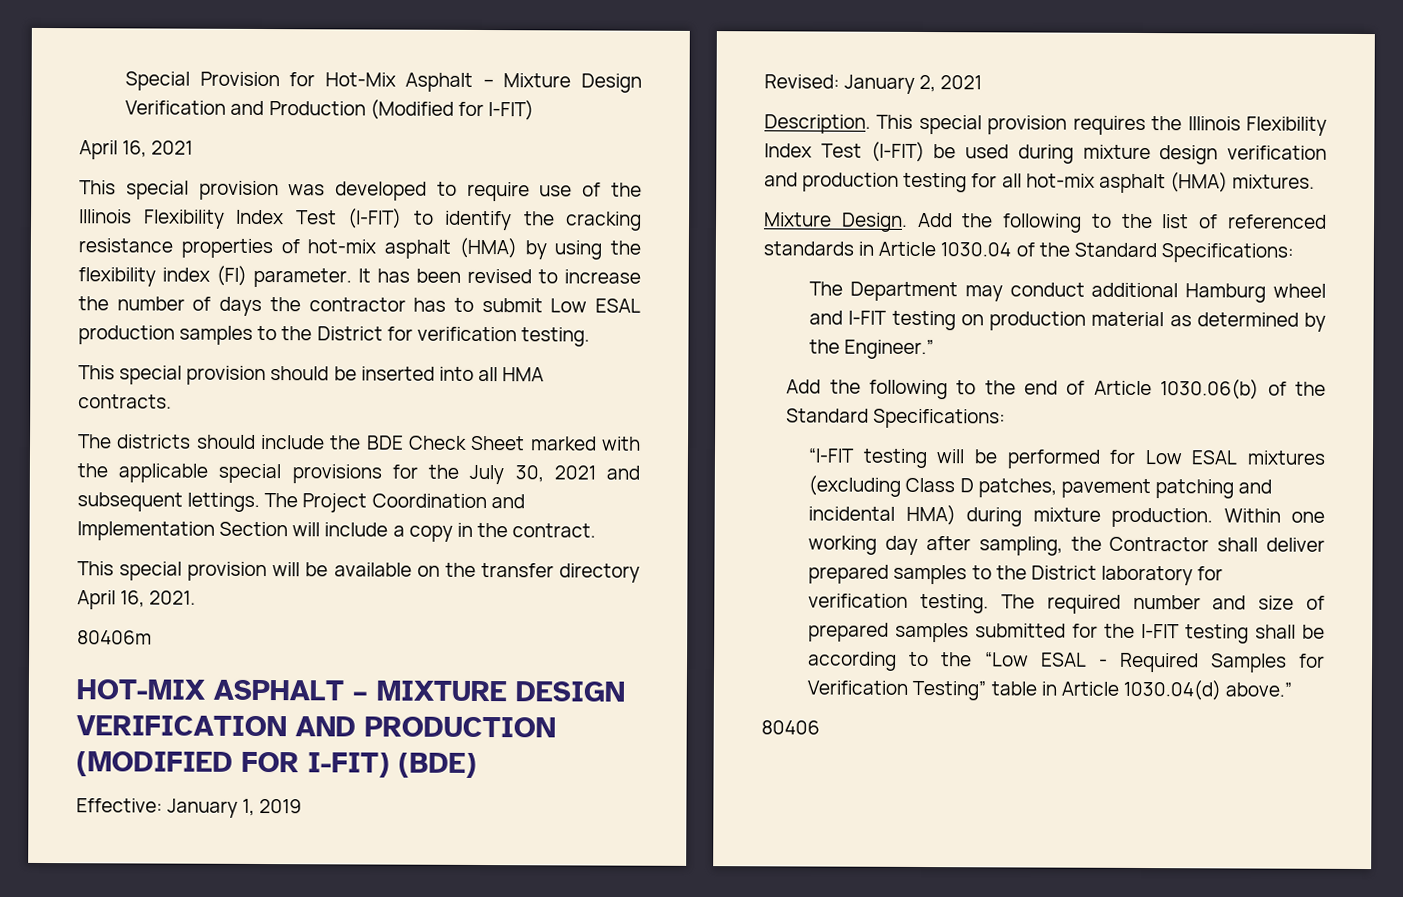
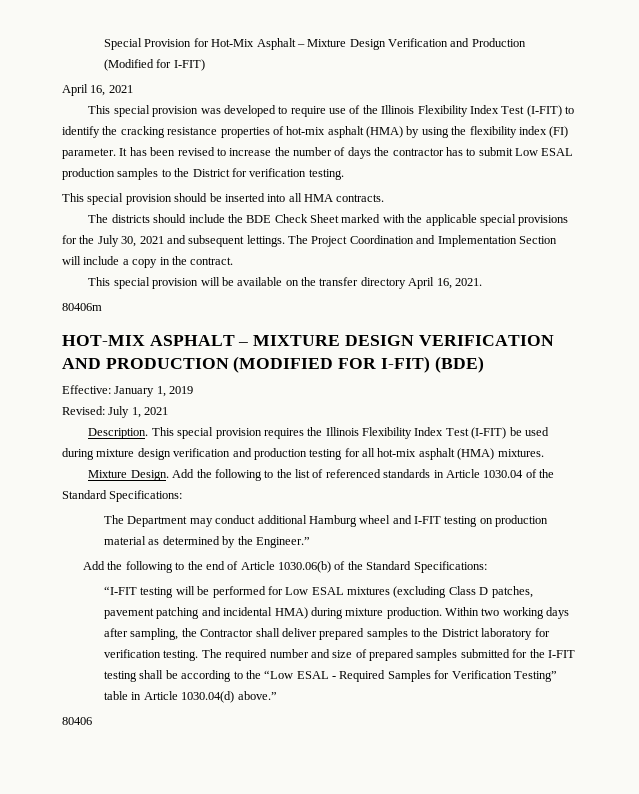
[844,74,937,94] January 2, -> [108,406,141,418] July 1,
[1291,511,1325,523] [808,535,919,555] one working day -> [481,607,570,619] two working days

